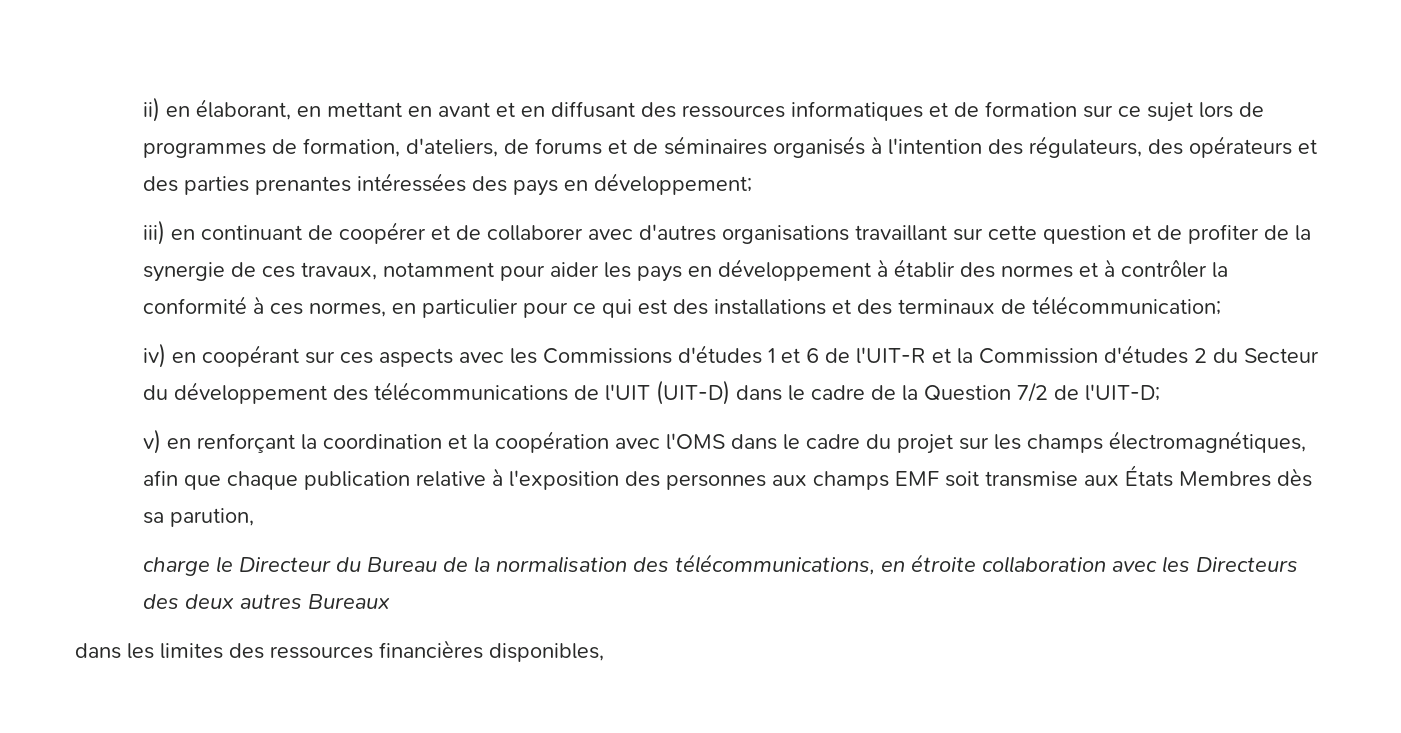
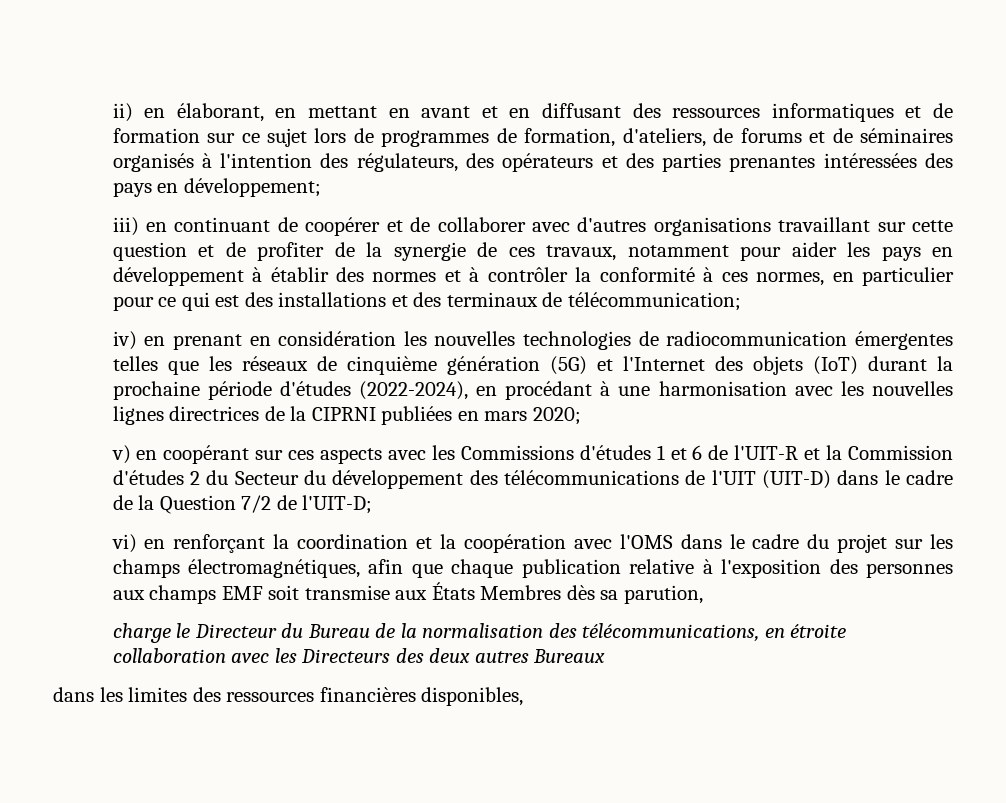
(197, 357) none -> [172,331,953,350] [112,356,953,375] [112,381,953,400] [112,406,581,425] [111,445,158,464] prenant en considération les nouvelles technologies de radiocommunication émergentes telles que les réseaux de cinquième génération (5G) et l'Internet des objets (IoT) durant la prochaine période d'études (2022-2024), en procédant à une harmonisation avec les nouvelles lignes directrices de la CIPRNI publiées en mars 2020; // v) en
[143,429,162,454] v) -> [111,534,137,553] vi)

